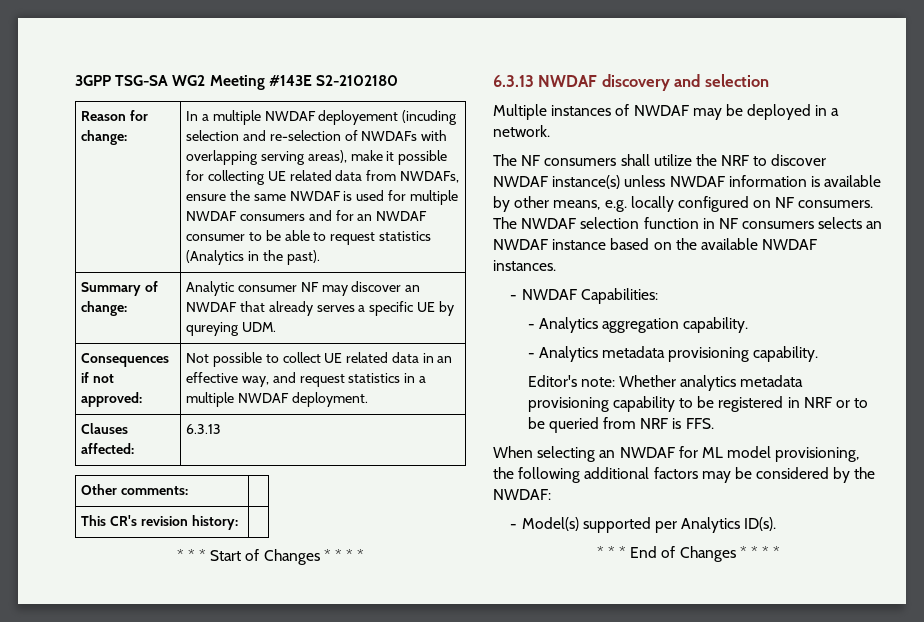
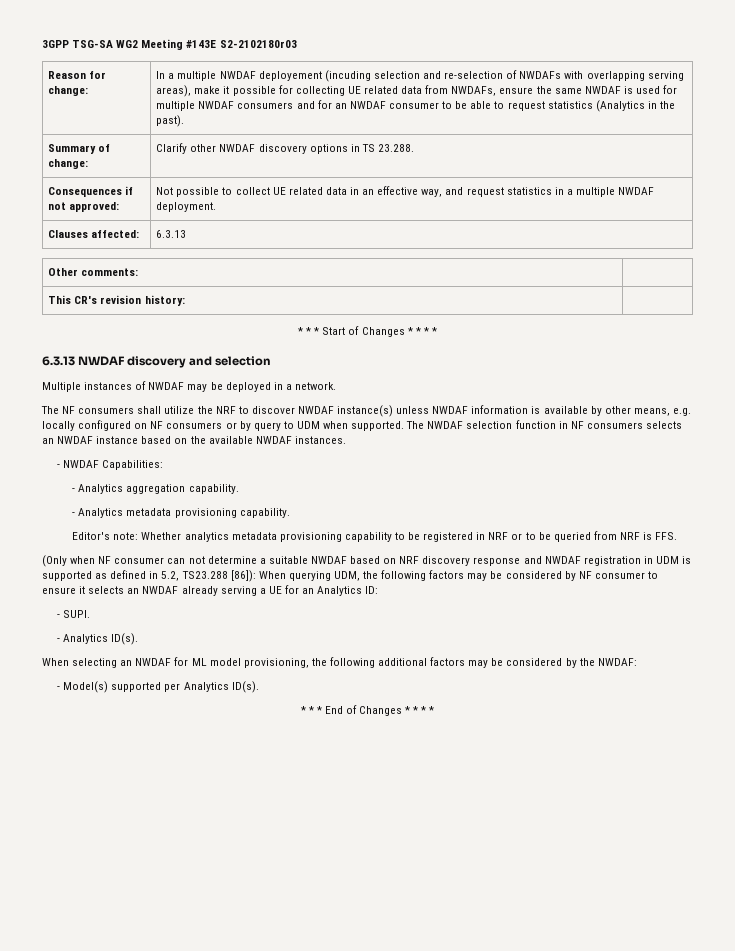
[315,75,398,86] S2-2102180 -> [219,40,297,48] S2-2102180r03
[186,281,421,296] [186,301,454,316] [186,322,277,336] Analytic consumer NF may discover an NWDAF that already serves a specific UE by qureying UDM. -> [156,143,414,154] Clarify other NWDAF discovery options in TS 23.288.
[798,200,874,208] consumers. -> [166,421,405,431] consumers or by query to UDM when supported.
(714, 423) none -> [42,555,692,567] [42,570,658,582] [42,585,379,596] [57,610,91,618] [57,633,139,645] // (Only when NF consumer can not determine a suitable NWDAF based on NRF discovery response and NWDAF registration in UDM is supported as defined in 5.2, TS23.288 [86]): When querying UDM, the following factors may be considered by NF consumer to ensure it selects an NWDAF already serving a UE for an Analytics ID: // - SUPI. // - Analytics ID(s).

